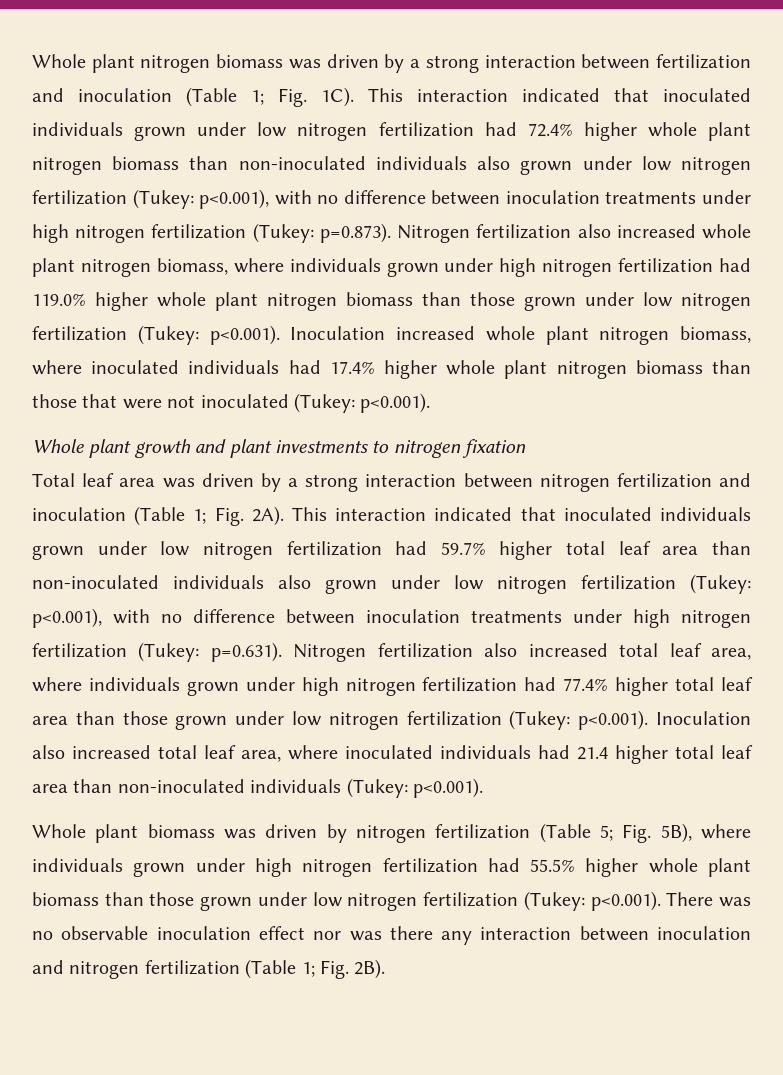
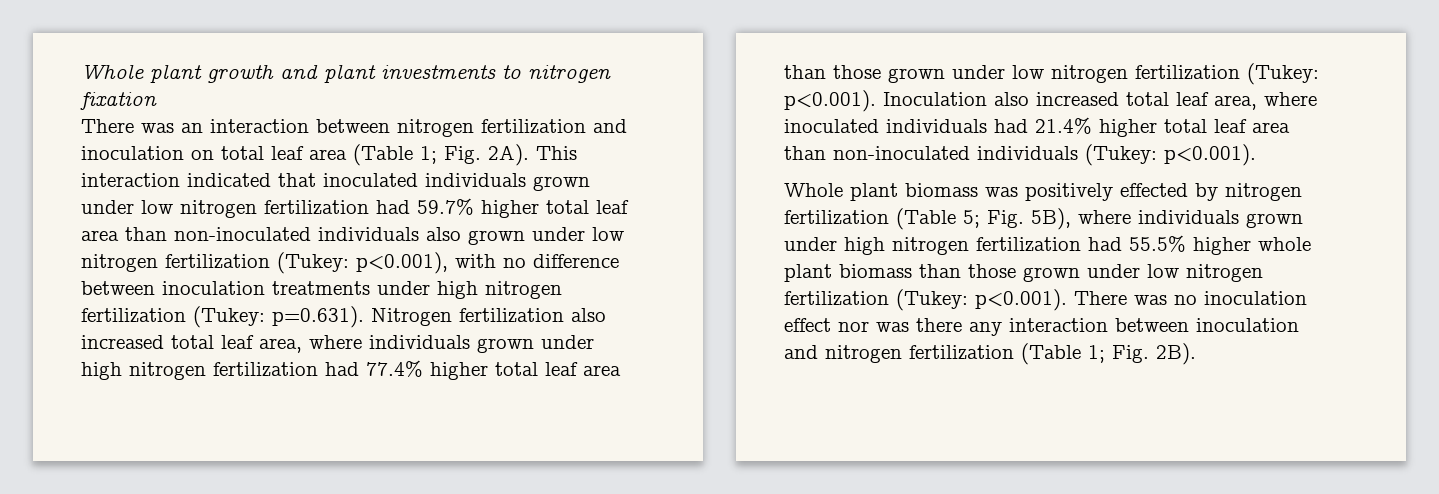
[32,54,752,73] [32,87,751,107] [32,122,752,141] [32,156,751,175] [32,189,751,209] [32,223,751,243] [32,258,751,277] [32,292,751,311] [32,325,751,345] [32,360,751,379] [32,393,431,413] [32,439,132,458] Whole plant nitrogen biomass was driven by a strong interaction between fertilization and inoculation (Table 1; Fig. 1C). This interaction indicated that inoculated individuals grown under low nitrogen fertilization had 72.4% higher whole plant nitrogen biomass than non-inoculated individuals also grown under low nitrogen fertilization (Tukey: p<0.001), with no difference between inoculation treatments under high nitrogen fertilization (Tukey: p=0.873). Nitrogen fertilization also increased whole plant nitrogen biomass, where individuals grown under high nitrogen fertilization had 119.0% higher whole plant nitrogen biomass than those grown under low nitrogen fertilization (Tukey: p<0.001). Inoculation increased whole plant nitrogen biomass, where inoculated individuals had 17.4% higher whole plant nitrogen biomass than those that were not inoculated (Tukey: p<0.001). // Whole plant -> [81,64,202,83] Whole plant
[32,473,359,492] Total leaf area was driven by a strong -> [81,119,203,133] There was an
(126, 514) none -> [191,146,347,160] on total leaf area
[577,747,608,760] 21.4 -> [1035,117,1092,134] 21.4%
[265,824,318,838] driven -> [1025,183,1188,201] positively effected
[61,926,149,940] observable -> (1197, 300) none

